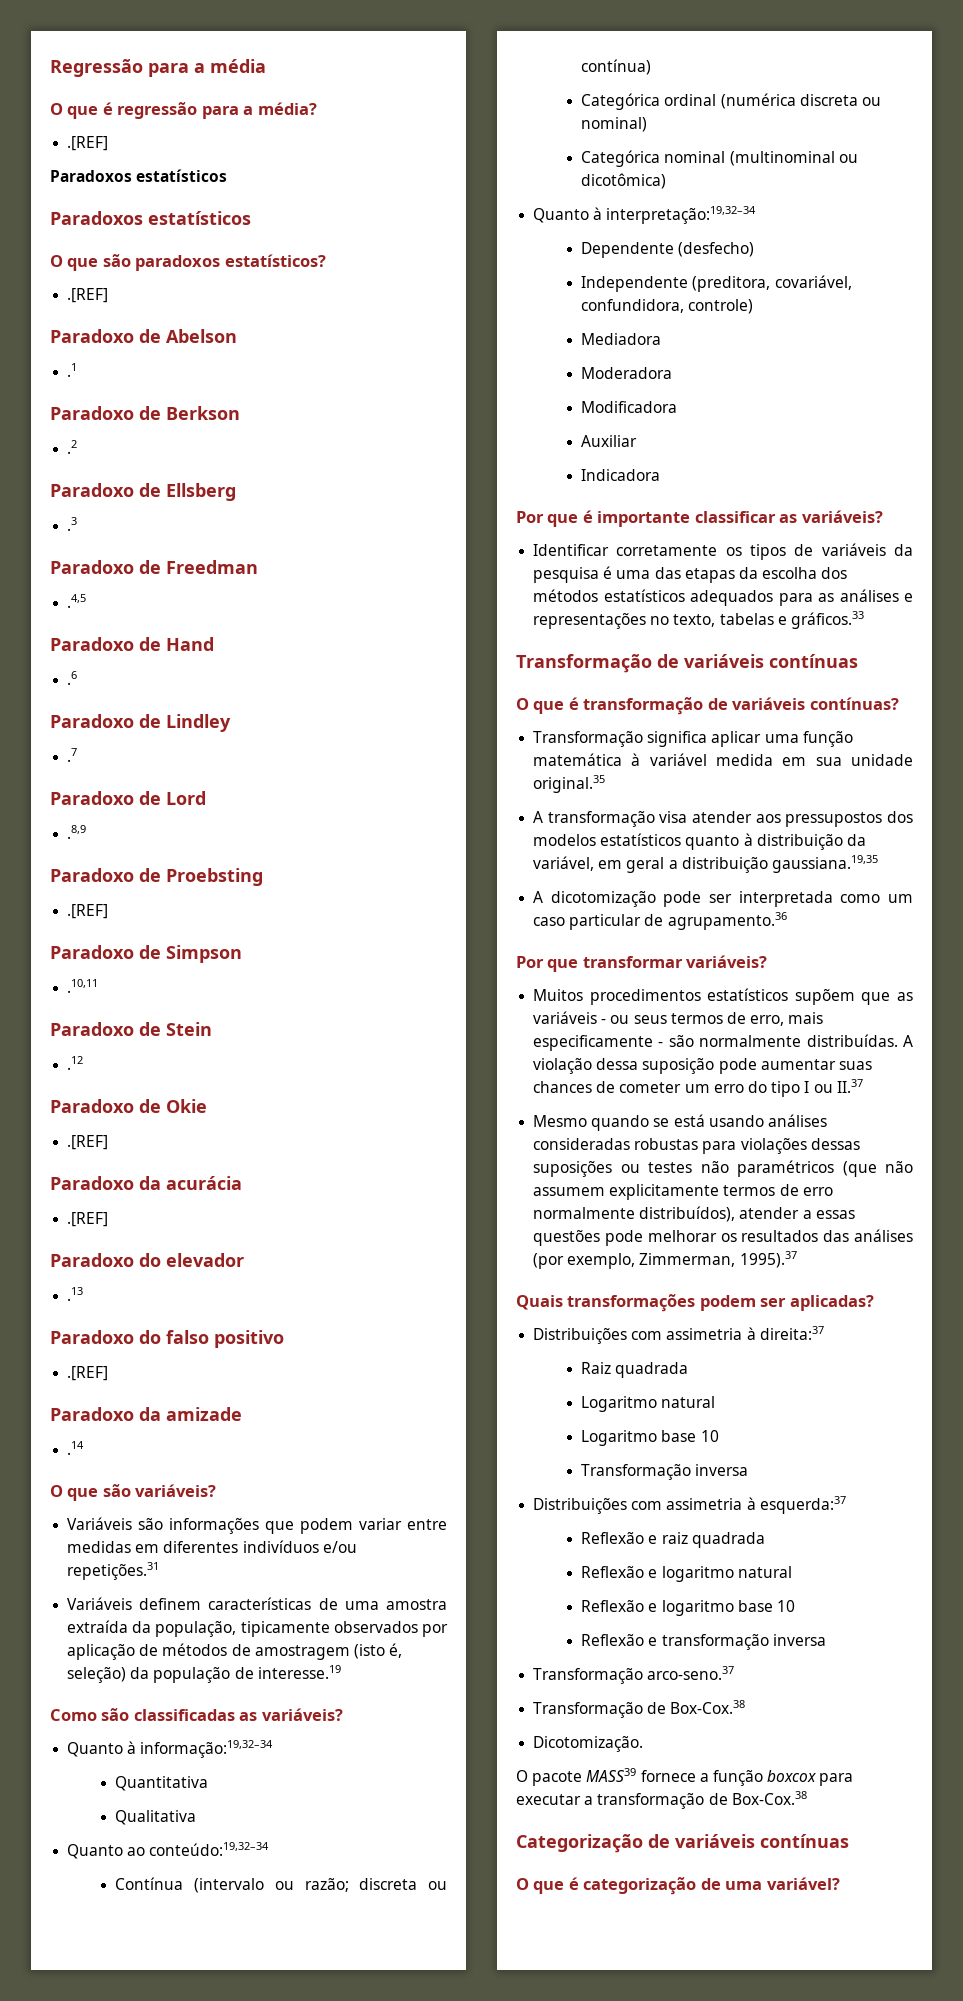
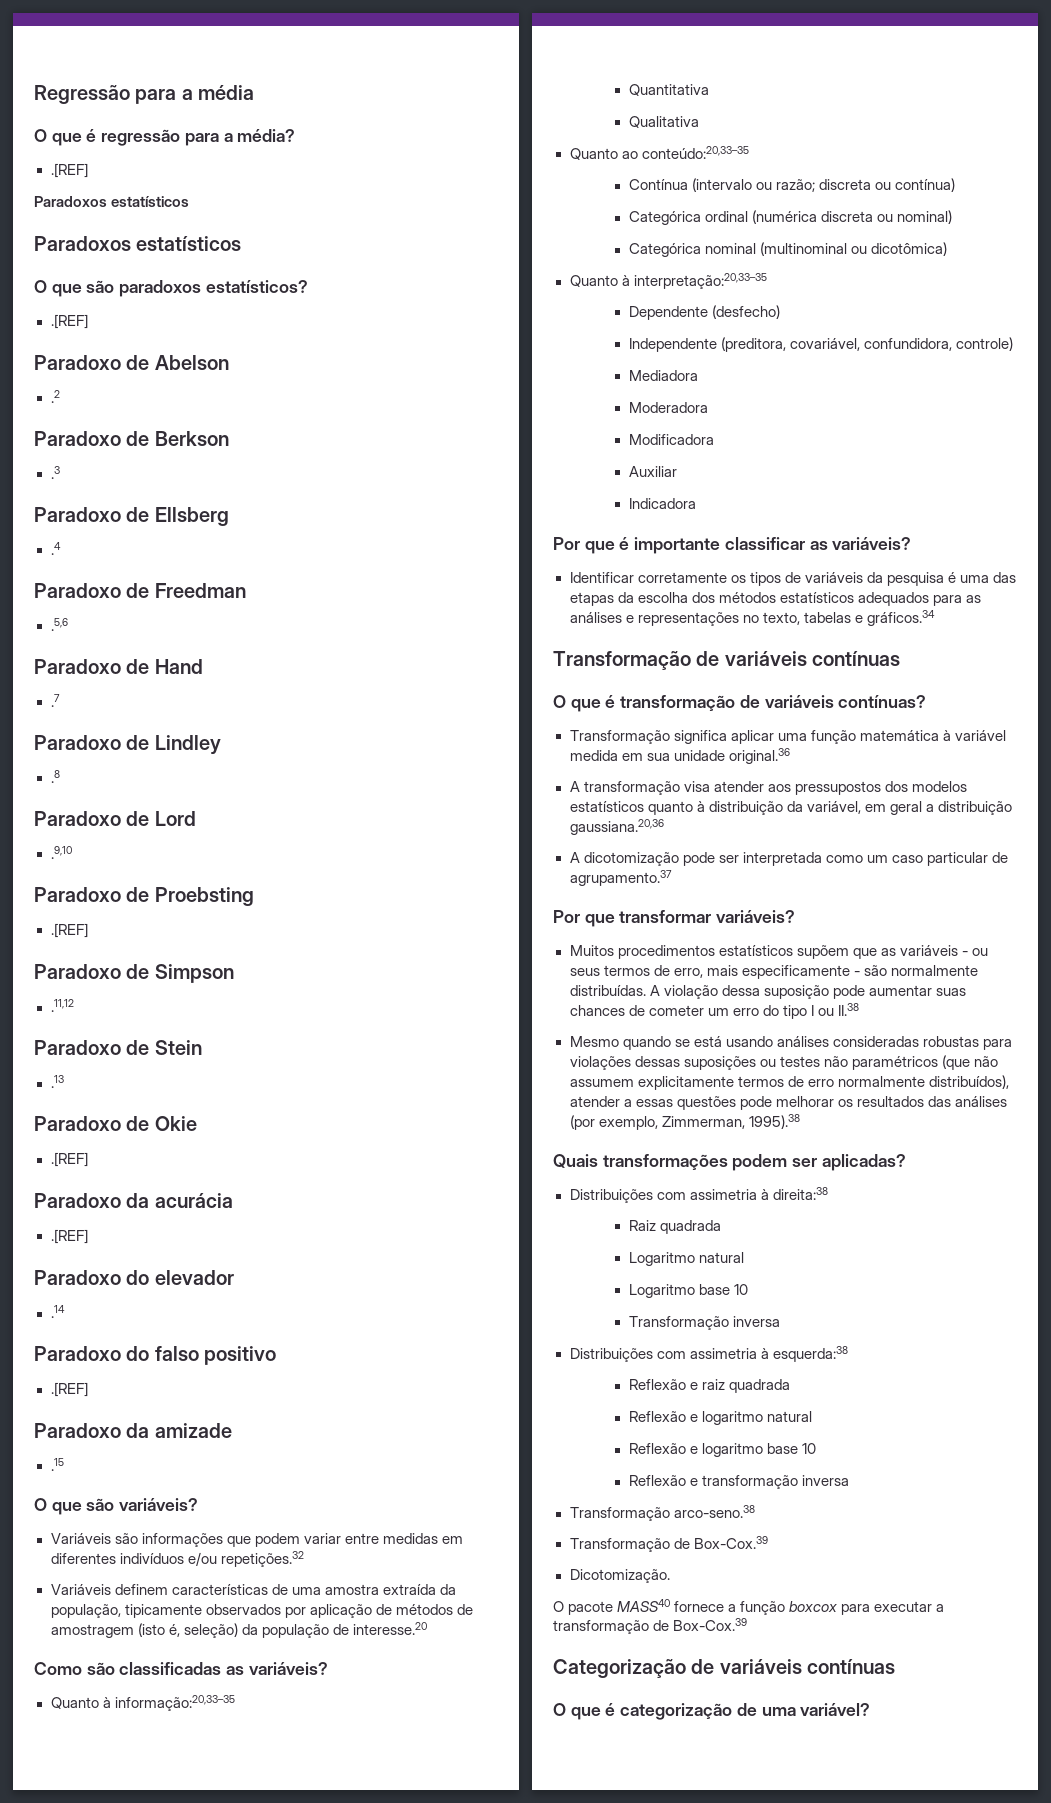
[67,363,78,377] .1 -> [50,390,60,403] .2
[67,440,78,454] .2 -> [50,466,60,479] .3
[67,517,78,531] .3 -> [50,542,61,555] .4
[67,594,87,608] .4,5 -> [50,618,68,631] .5,6
[67,671,78,685] .6 -> [50,694,60,707] .7
[67,748,78,762] .7 -> [50,770,60,783] .8
[67,825,87,839] .8,9 -> [50,846,72,859] .9,10
[67,979,99,993] .10,11 -> [50,999,74,1012] .11,12
[67,1056,84,1070] .12 -> [50,1075,64,1088] .13
[67,1287,84,1301] .13 -> [50,1305,65,1318] .14
[67,1441,85,1455] .14 -> [50,1458,64,1471] .15
[67,1562,160,1580] repetições.31 -> [220,1551,304,1567] repetições.32
[257,1665,341,1679] interesse.19 -> [352,1622,427,1635] interesse.20
[140,1740,274,1758] informação:19,32–34 -> [114,1695,235,1711] informação:20,33–35
[149,1842,270,1856] conteúdo:19,32–34 -> [641,146,749,159] conteúdo:20,33–35
[606,206,757,224] interpretação:19,32–34 -> [633,273,767,289] interpretação:20,33–35
[790,611,864,629] gráficos.33 -> [866,610,935,626] gráficos.34
[533,775,606,793] original.35 -> [728,748,790,764] original.36
[771,855,878,873] gaussiana.19,35 -> [569,819,664,835] gaussiana.20,36
[667,912,787,930] agrupamento.36 -> [569,870,672,886] agrupamento.37
[836,1079,863,1093] II.37 -> [837,1003,859,1016] II.38
[739,1251,797,1268] 1995).37 -> [748,1114,800,1129] 1995).38
[759,1326,824,1340] direita:37 -> [772,1187,828,1200] direita:38
[759,1496,846,1514] esquerda:37 -> [772,1346,848,1362] esquerda:38
[647,1666,735,1680] [533,1700,746,1718] arco-seno.37 // Transformação de Box-Cox.38 -> [673,1505,755,1518] [569,1536,768,1552] arco-seno.38 // Transformação de Box-Cox.39
[586,1768,637,1782] MASS39 -> [617,1599,671,1612] MASS40
[731,1791,807,1805] Box-Cox.38 -> [673,1618,748,1631] Box-Cox.39

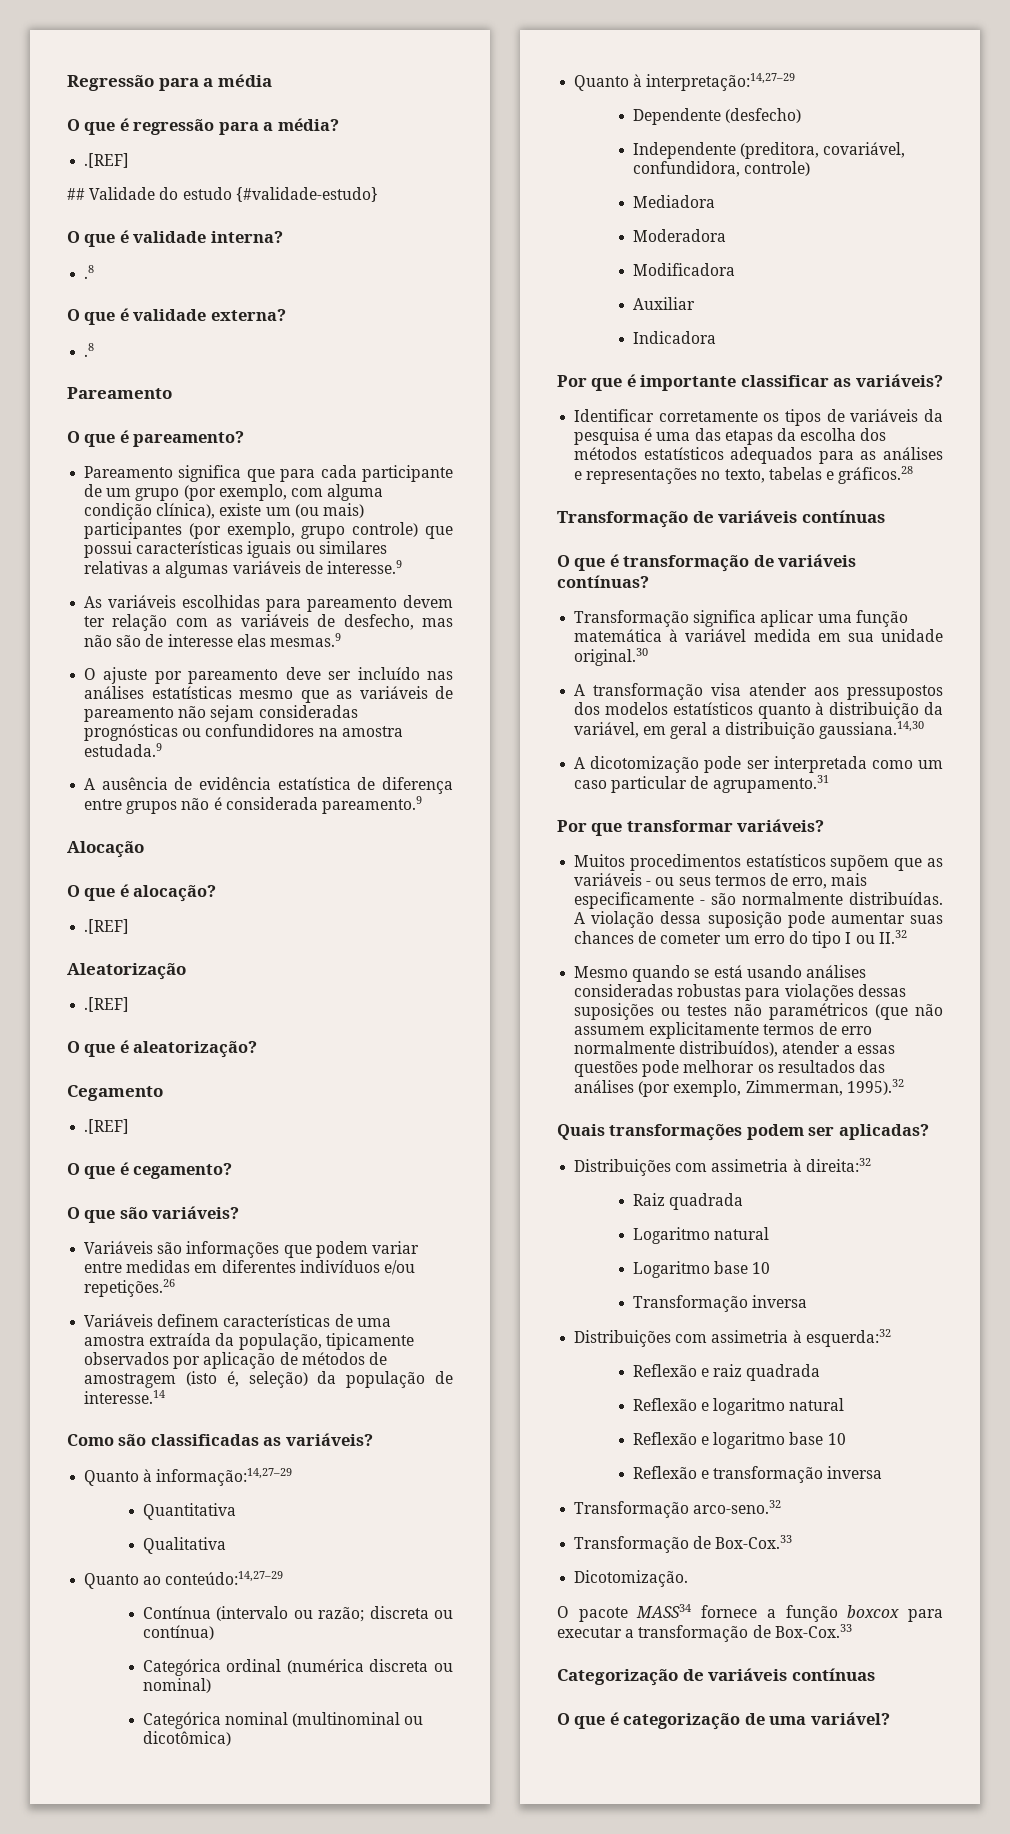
[34,196,190,207] [34,236,242,251] [34,280,308,297] [50,314,88,329] [34,355,229,370] [50,390,60,403] [34,431,229,446] [50,466,60,479] [34,507,229,526] [50,542,61,555] [34,583,246,598] [50,618,68,631] [34,659,203,674] [50,694,60,707] [34,735,221,755] [50,770,60,783] [34,811,196,826] [50,846,72,859] [34,887,254,906] [50,923,88,938] [34,964,234,983] [50,999,74,1012] [34,1040,202,1055] [50,1075,64,1088] [34,1116,197,1131] [50,1152,88,1167] [34,1193,233,1208] [50,1229,88,1244] [34,1270,234,1285] [50,1305,65,1318] [34,1346,277,1365] [50,1382,88,1397] [34,1423,232,1438] [50,1458,64,1471] Paradoxos estatísticos // Paradoxos estatísticos // O que são paradoxos estatísticos? // .[REF] // Paradoxo de Abelson // .2 // Paradoxo de Berkson // .3 // Paradoxo de Ellsberg // .4 // Paradoxo de Freedman // .5,6 // Paradoxo de Hand // .7 // Paradoxo de Lindley // .8 // Paradoxo de Lord // .9,10 // Paradoxo de Proebsting // .[REF] // Paradoxo de Simpson // .11,12 // Paradoxo de Stein // .13 // Paradoxo de Okie // .[REF] // Paradoxo da acurácia // .[REF] // Paradoxo do elevador // .14 // Paradoxo do falso positivo // .[REF] // Paradoxo da amizade // .15 -> [67,187,378,202] [67,230,283,247] [84,265,95,279] [67,308,286,325] [84,343,95,357] [67,387,172,399] [67,430,245,447] [84,465,453,482] [84,484,384,501] [84,503,364,520] [84,522,453,539] [84,541,387,558] [84,560,402,578] [84,595,453,612] [84,614,453,631] [84,633,341,647] [84,667,453,684] [84,686,453,703] [84,705,358,722] [84,724,403,741] [84,743,163,757] [84,777,453,794] [84,796,422,814] [67,841,144,858] [67,884,217,902] [84,919,130,934] [67,963,186,980] [84,997,130,1012] [67,1040,258,1058] [67,1085,163,1101] [84,1119,130,1134] [67,1162,233,1179] ## Validade do estudo {#validade-estudo} // O que é validade interna? // .8 // O que é validade externa? // .8 // Pareamento // O que é pareamento? // Pareamento significa que para cada participante de um grupo (por exemplo, com alguma condição clínica), existe um (ou mais) participantes (por exemplo, grupo controle) que possui características iguais ou similares relativas a algumas variáveis de interesse.9 // As variáveis escolhidas para pareamento devem ter relação com as variáveis de desfecho, mas não são de interesse elas mesmas.9 // O ajuste por pareamento deve ser incluído nas análises estatísticas mesmo que as variáveis de pareamento não sejam consideradas prognósticas ou confundidores na amostra estudada.9 // A ausência de evidência estatística de diferença entre grupos não é considerada pareamento.9 // Alocação // O que é alocação? // .[REF] // Aleatorização // .[REF] // O que é aleatorização? // Cegamento // .[REF] // O que é cegamento?
[220,1551,304,1567] repetições.32 -> [84,1279,176,1297] repetições.26
[352,1622,427,1635] interesse.20 -> [84,1390,166,1404] interesse.14
[114,1695,235,1711] informação:20,33–35 -> [156,1468,293,1486] informação:14,27–29
[641,146,749,159] conteúdo:20,33–35 -> [165,1571,284,1585] conteúdo:14,27–29
[633,273,767,289] interpretação:20,33–35 -> [646,73,796,91] interpretação:14,27–29
[866,610,935,626] gráficos.34 -> [838,466,914,484] gráficos.28
[728,748,790,764] original.36 -> [574,648,649,666] original.30
[569,819,664,835] gaussiana.20,36 -> [818,721,924,739] gaussiana.14,30
[569,870,672,886] agrupamento.37 -> [712,775,829,793] agrupamento.31
[837,1003,859,1016] II.38 -> [878,930,907,944] II.32
[748,1114,800,1129] 1995).38 -> [846,1079,904,1095] 1995).32
[772,1187,828,1200] direita:38 -> [805,1158,871,1172] direita:32
[772,1346,848,1362] esquerda:38 -> [805,1329,891,1347] esquerda:32
[673,1505,755,1518] [569,1536,768,1552] arco-seno.38 // Transformação de Box-Cox.39 -> [693,1500,782,1514] [574,1535,793,1553] arco-seno.32 // Transformação de Box-Cox.33
[617,1599,671,1612] MASS40 -> [636,1604,692,1618] MASS34
[673,1618,748,1631] Box-Cox.39 -> [774,1624,852,1638] Box-Cox.33

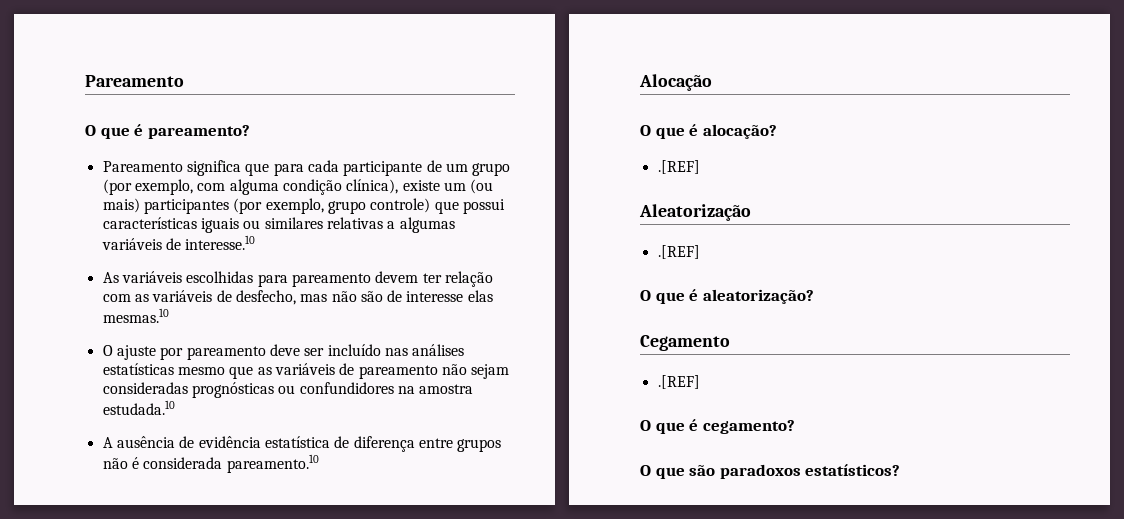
[67,74,272,91] [67,118,339,135] [84,153,130,168] [67,187,378,202] [67,230,283,247] [84,265,95,279] [67,308,286,325] [84,343,95,357] Regressão para a média // O que é regressão para a média? // .[REF] // ## Validade do estudo {#validade-estudo} // O que é validade interna? // .8 // O que é validade externa? // .8 // -> (85, 81) none
[326,560,402,574] interesse.9 -> [185,235,256,250] interesse.10
[269,633,341,647] mesmas.9 -> [102,308,169,323] mesmas.10
[84,743,163,757] estudada.9 -> [102,400,175,415] estudada.10
[321,796,422,814] pareamento.9 -> [226,454,319,473] pareamento.10
[152,1206,240,1219] [84,1241,419,1258] [84,1260,415,1275] [84,1279,176,1297] [84,1314,391,1327] [84,1333,414,1350] [84,1352,387,1369] [84,1371,453,1388] [84,1390,166,1404] [67,1433,373,1446] [84,1468,293,1486] [142,1503,236,1520] [142,1537,226,1554] [84,1571,284,1589] [142,1606,454,1622] [142,1625,214,1640] [142,1659,453,1676] [142,1678,211,1693] [142,1712,424,1729] [142,1731,231,1746] [574,73,796,91] [632,108,802,125] [632,142,906,159] [632,161,811,177] [632,195,715,208] [632,229,726,242] [632,263,735,276] [632,297,695,310] [632,331,716,344] [557,374,943,391] [574,409,943,426] [574,428,887,445] [574,447,943,464] [574,466,914,484] [557,510,885,528] [557,554,857,572] [557,575,649,588] [574,610,908,627] [574,629,943,642] [574,648,649,666] [574,683,943,700] [574,702,943,719] [574,721,924,739] [574,756,943,773] [574,775,829,793] [557,819,825,836] [574,854,943,871] [574,873,868,889] [574,892,943,909] [574,911,943,928] [574,930,907,948] [574,965,866,982] [574,984,906,1001] [574,1003,943,1020] [574,1022,872,1039] [574,1041,895,1057] [574,1060,885,1077] [574,1079,904,1097] [557,1124,929,1141] [574,1158,871,1176] [632,1193,744,1210] [632,1227,770,1244] [632,1261,771,1278] [632,1295,808,1312] [574,1329,891,1347] [632,1364,821,1381] [632,1398,845,1415] [632,1432,846,1449] [632,1466,883,1483] [574,1500,782,1518] [574,1535,793,1553] [574,1570,689,1587] [557,1604,943,1622] [557,1624,852,1642] [557,1668,875,1686] [557,1712,890,1730] variáveis? // Variáveis são informações que podem variar entre medidas em diferentes indivíduos e/ou repetições.26 // Variáveis definem características de uma amostra extraída da população, tipicamente observados por aplicação de métodos de amostragem (isto é, seleção) da população de interesse.14 // Como são classificadas as variáveis? // Quanto à informação:14,27–29 // Quantitativa // Qualitativa // Quanto ao conteúdo:14,27–29 // Contínua (intervalo ou razão; discreta ou contínua) // Categórica ordinal (numérica discreta ou nominal) // Categórica nominal (multinominal ou dicotômica) // Quanto à interpretação:14,27–29 // Dependente (desfecho) // Independente (preditora, covariável, confundidora, controle) // Mediadora // Moderadora // Modificadora // Auxiliar // Indicadora // Por que é importante classificar as variáveis? // Identificar corretamente os tipos de variáveis da pesquisa é uma das etapas da escolha dos métodos estatísticos adequados para as análises e representações no texto, tabelas e gráficos.28 // Transformação de variáveis contínuas // O que é transformação de variáveis contínuas? // Transformação significa aplicar uma função matemática à variável medida em sua unidade original.30 // A transformação visa atender aos pressupostos dos modelos estatísticos quanto à distribuição da variável, em geral a distribuição gaussiana.14,30 // A dicotomização pode ser interpretada como um caso particular de agrupamento.31 // Por que transformar variáveis? // Muitos procedimentos estatísticos supõem que as variáveis - ou seus termos de erro, mais especificamente - são normalmente distribuídas. A violação dessa suposição pode aumentar suas chances de cometer um erro do tipo I ou II.32 // Mesmo quando se está usando análises consideradas robustas para violações dessas suposições ou testes não paramétricos (que não assumem explicitamente termos de erro normalmente distribuídos), atender a essas questões pode melhorar os resultados das análises (por exemplo, Zimmerman, 1995).32 // Quais transformações podem ser aplicadas? // Distribuições com assimetria à direita:32 // Raiz quadrada // Logaritmo natural // Logaritmo base 10 // Transformação inversa // Distribuições com assimetria à esquerda:32 // Reflexão e raiz quadrada // Reflexão e logaritmo natural // Reflexão e logaritmo base 10 // Reflexão e transformação inversa // Transformação arco-seno.32 // Transformação de Box-Cox.33 // Dicotomização. // O pacote MASS34 fornece a função boxcox para executar a transformação de Box-Cox.33 // Categorização de variáveis contínuas // O que é categorização de uma variável? -> [719,464,901,479] paradoxos estatísticos?

